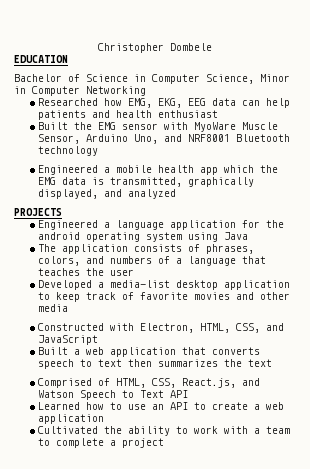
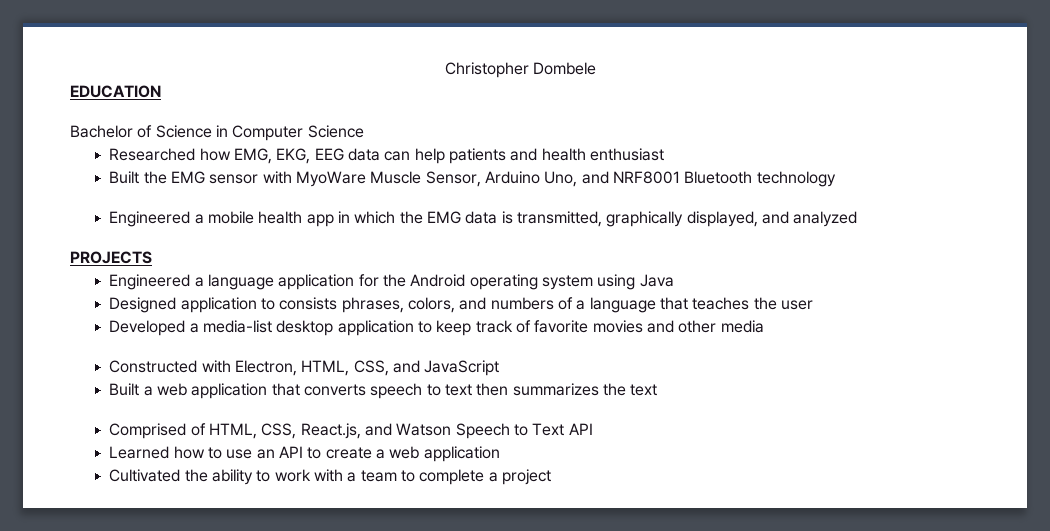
[206,74,290,84] [14,86,146,96] Science, Minor in Computer Networking -> [307,125,364,138] Science
(218, 171) none -> [337,211,350,223] in
[37,232,80,240] android -> [410,274,466,287] Android
[37,244,200,254] The application consists of -> [109,297,338,313] Designed application to consists

